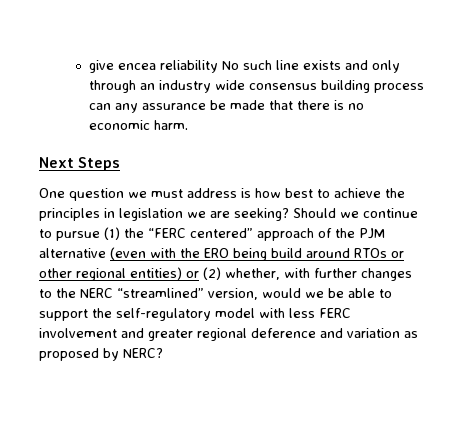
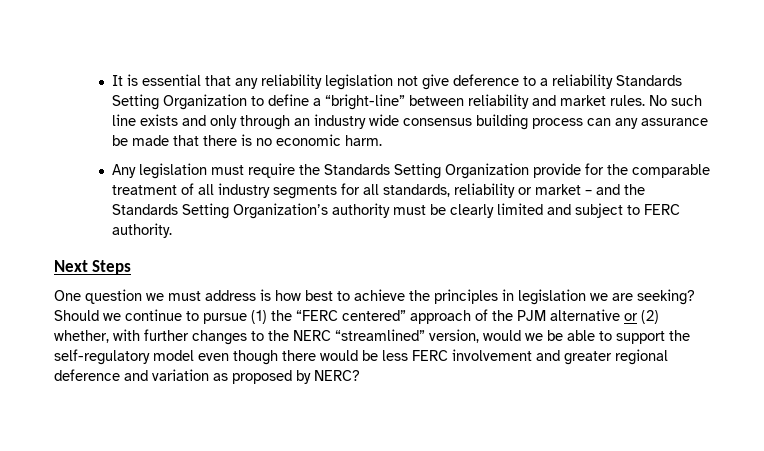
[88,60,218,73] give encea reliability -> [111,74,682,90] [111,94,645,110] It is essential that any reliability legislation not give deference to a reliability Standards Setting Organization to define a “bright-line” between reliability and market rules.
(188, 125) none -> [111,163,710,179] [111,183,645,199] [111,203,680,219] [111,223,172,238] // Any legislation must require the Standards Setting Organization provide for the comparable treatment of all industry segments for all standards, reliability or market – and the Standards Setting Organization’s authority must be clearly limited and subject to FERC authority.
[110,247,404,261] [39,267,182,281] (even with the ERO being build around RTOs or other regional entities) -> (620, 315) none
[259,308,285,318] with -> [198,350,378,365] even though there would be

